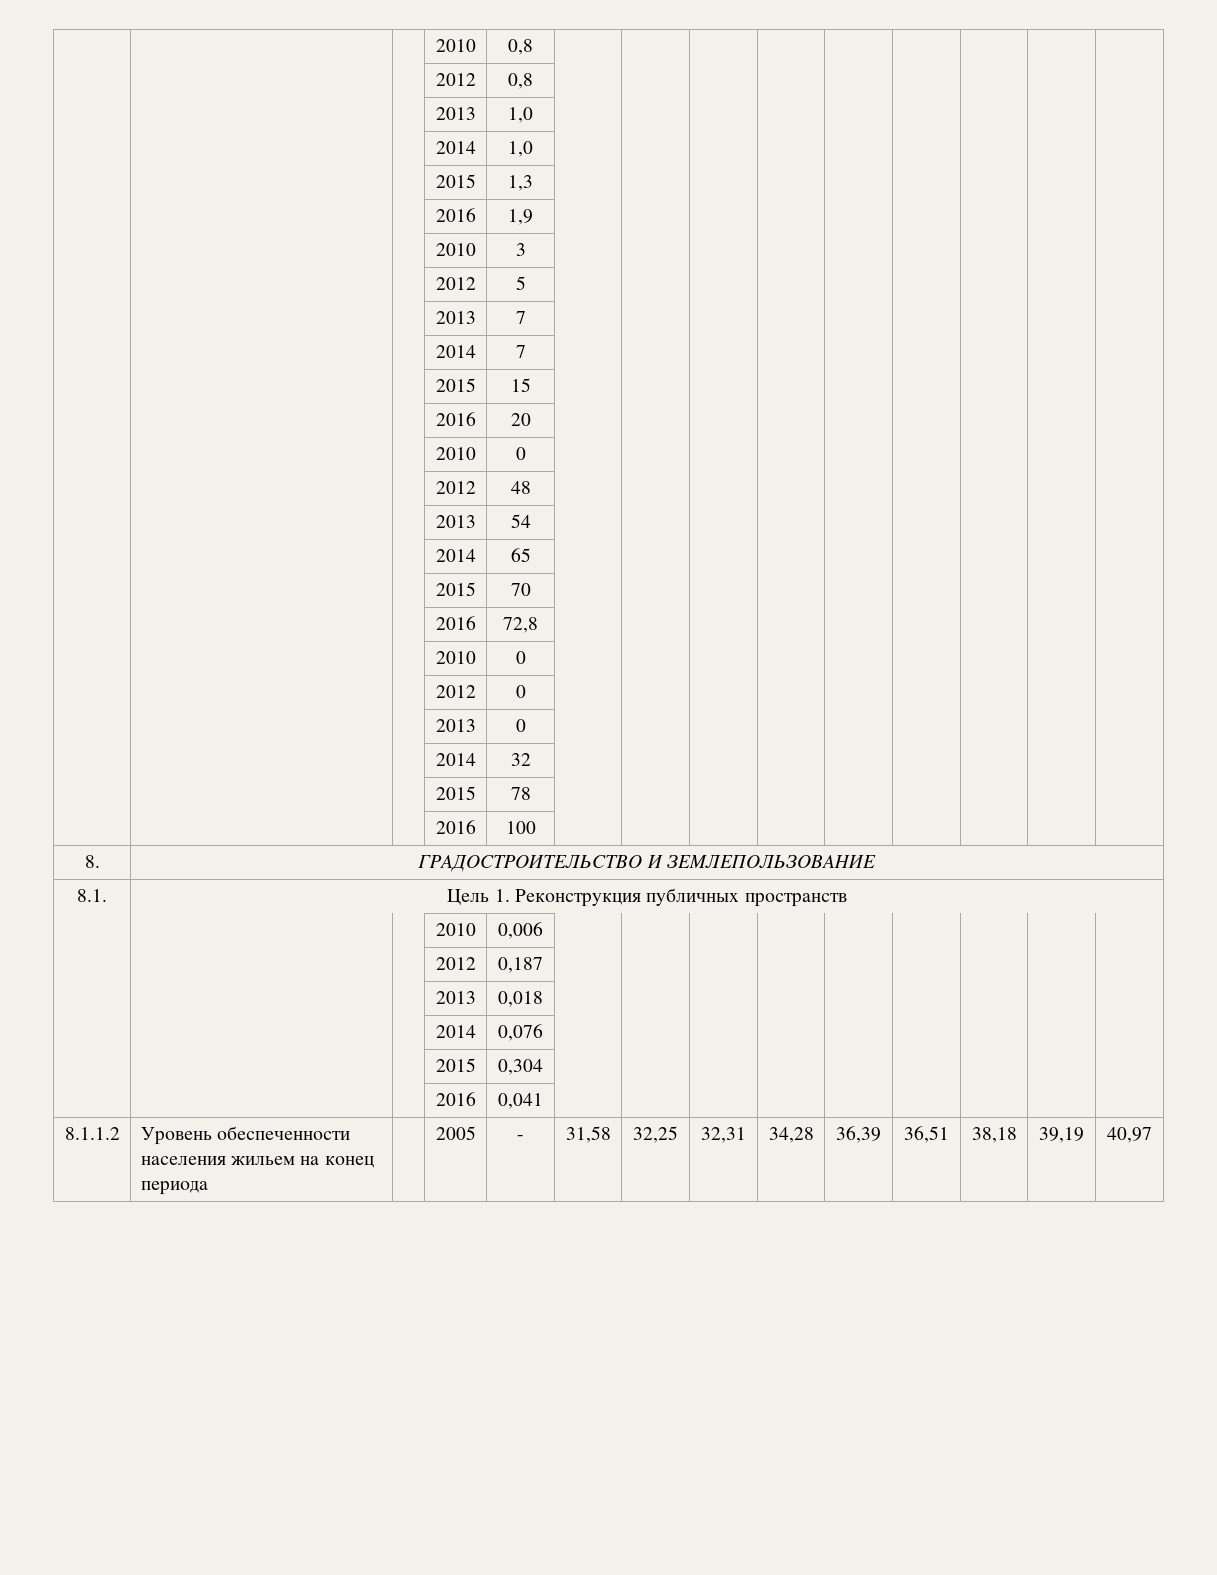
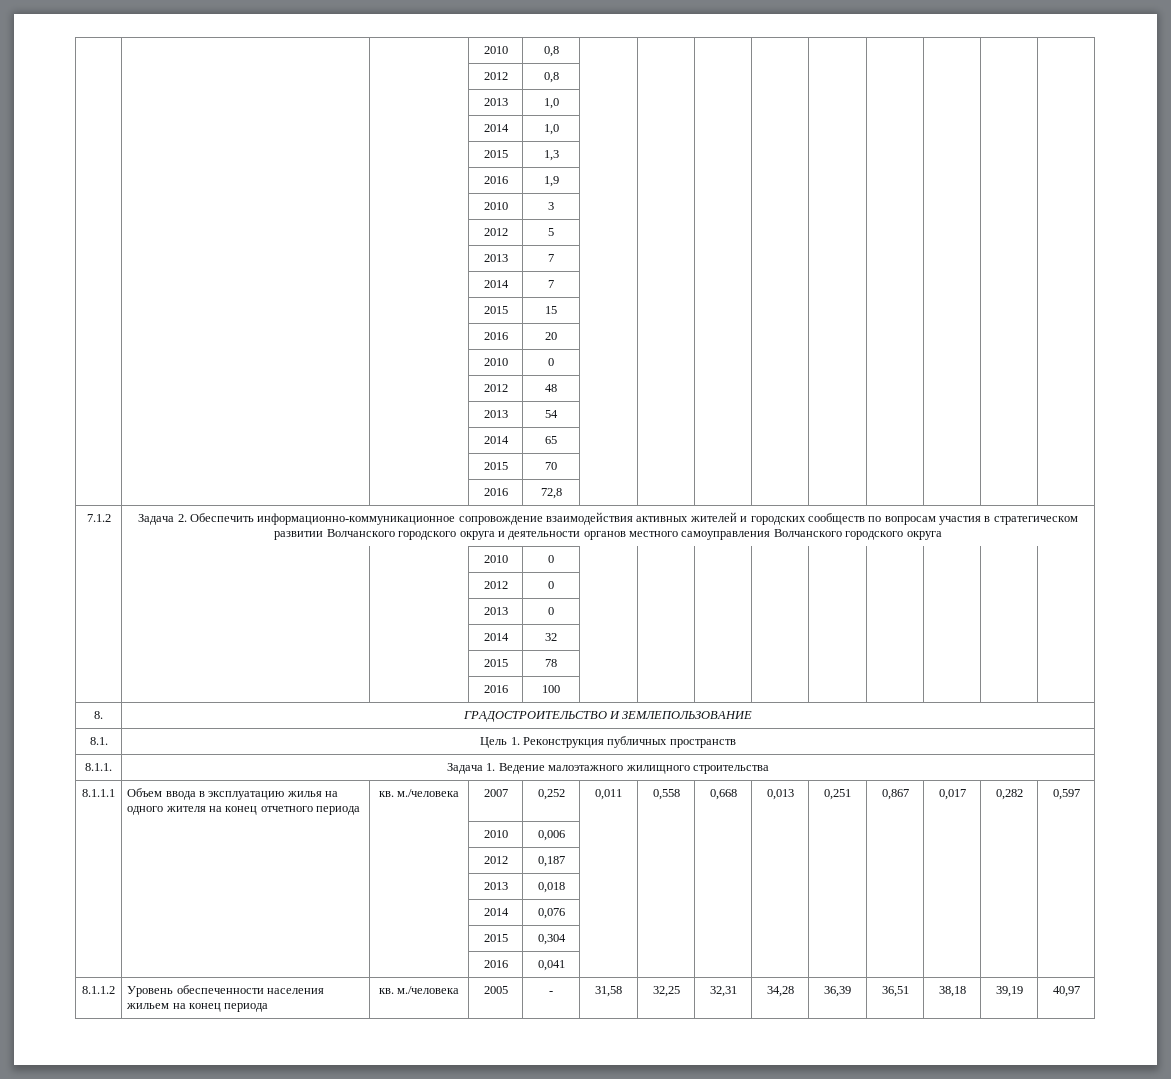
(538, 625) none -> [86,514,111,522] [138,512,1078,525] [274,529,942,540] // 7.1.2 | Задача 2. Обеспечить информационно-коммуникационное сопровождение взаимодействия активных жителей и городских сообществ по вопросам участия в стратегическом развитии Волчанского городского округа и деятельности органов местного самоуправления Волчанского городского округа
(847, 900) none -> [85,763,112,771] [447,763,769,774] [82,789,115,797] [127,788,339,800] [127,806,361,815] [378,789,460,797] [483,789,508,797] [537,789,565,800] [595,789,622,800] [652,789,680,800] [709,789,737,800] [766,789,794,800] [824,789,851,800] [881,789,909,800] [938,789,966,800] [995,789,1023,800] [1052,789,1080,800] // 8.1.1. | Задача 1. Ведение малоэтажного жилищного строительства // 8.1.1.1 | Объем ввода в эксплуатацию жилья на одного жителя на конец отчетного периода | кв. м./человека | 2007 | 0,252 | 0,011 | 0,558 | 0,668 | 0,013 | 0,251 | 0,867 | 0,017 | 0,282 | 0,597
(208, 1188) none -> [378,986,460,994] кв. м./человека

